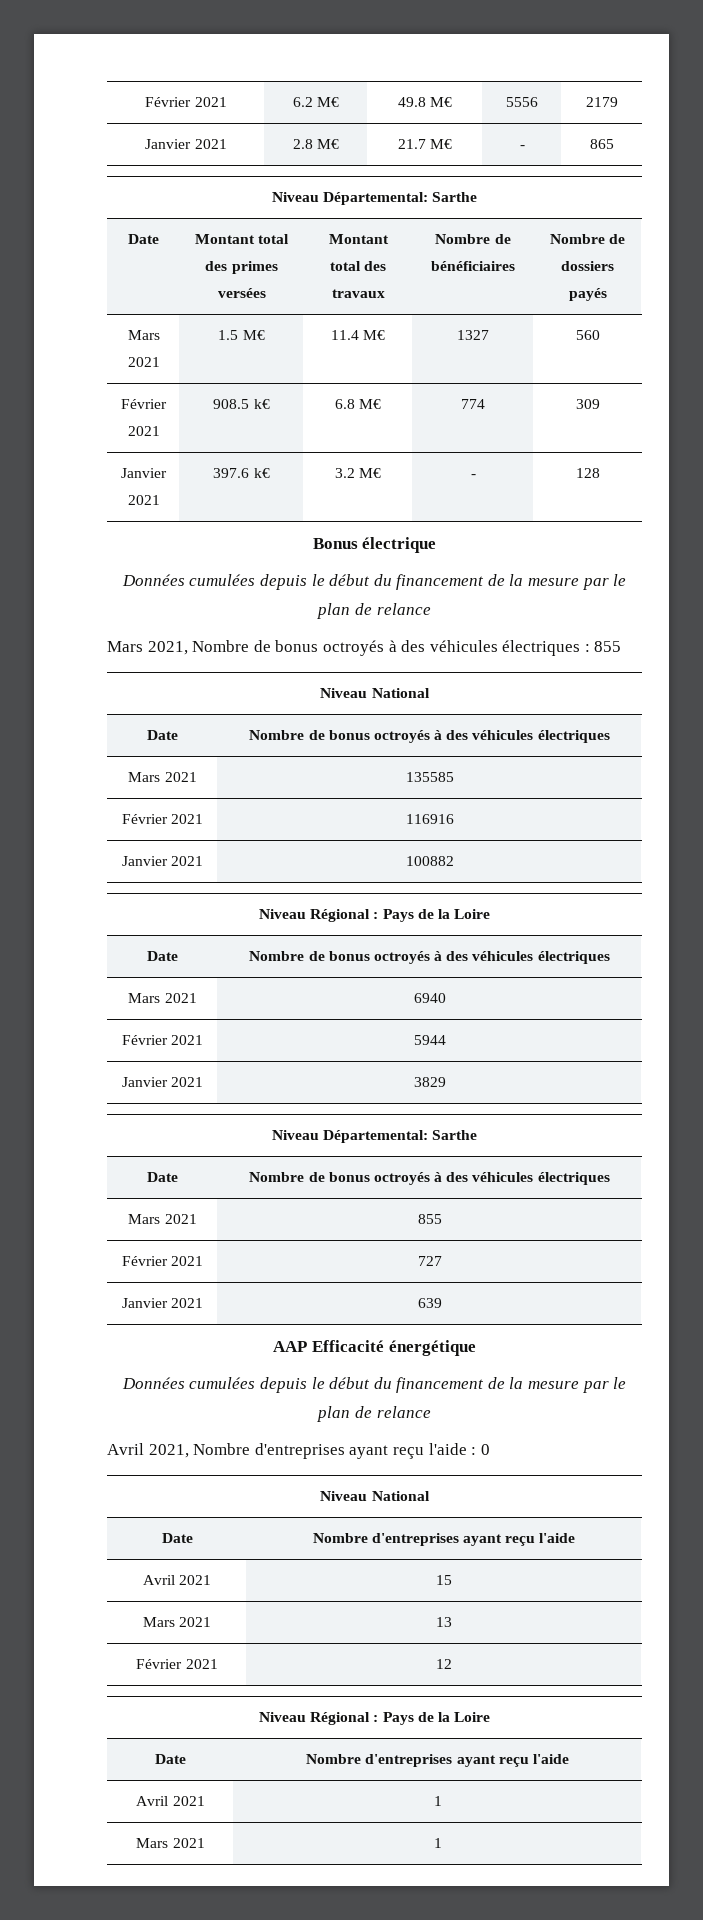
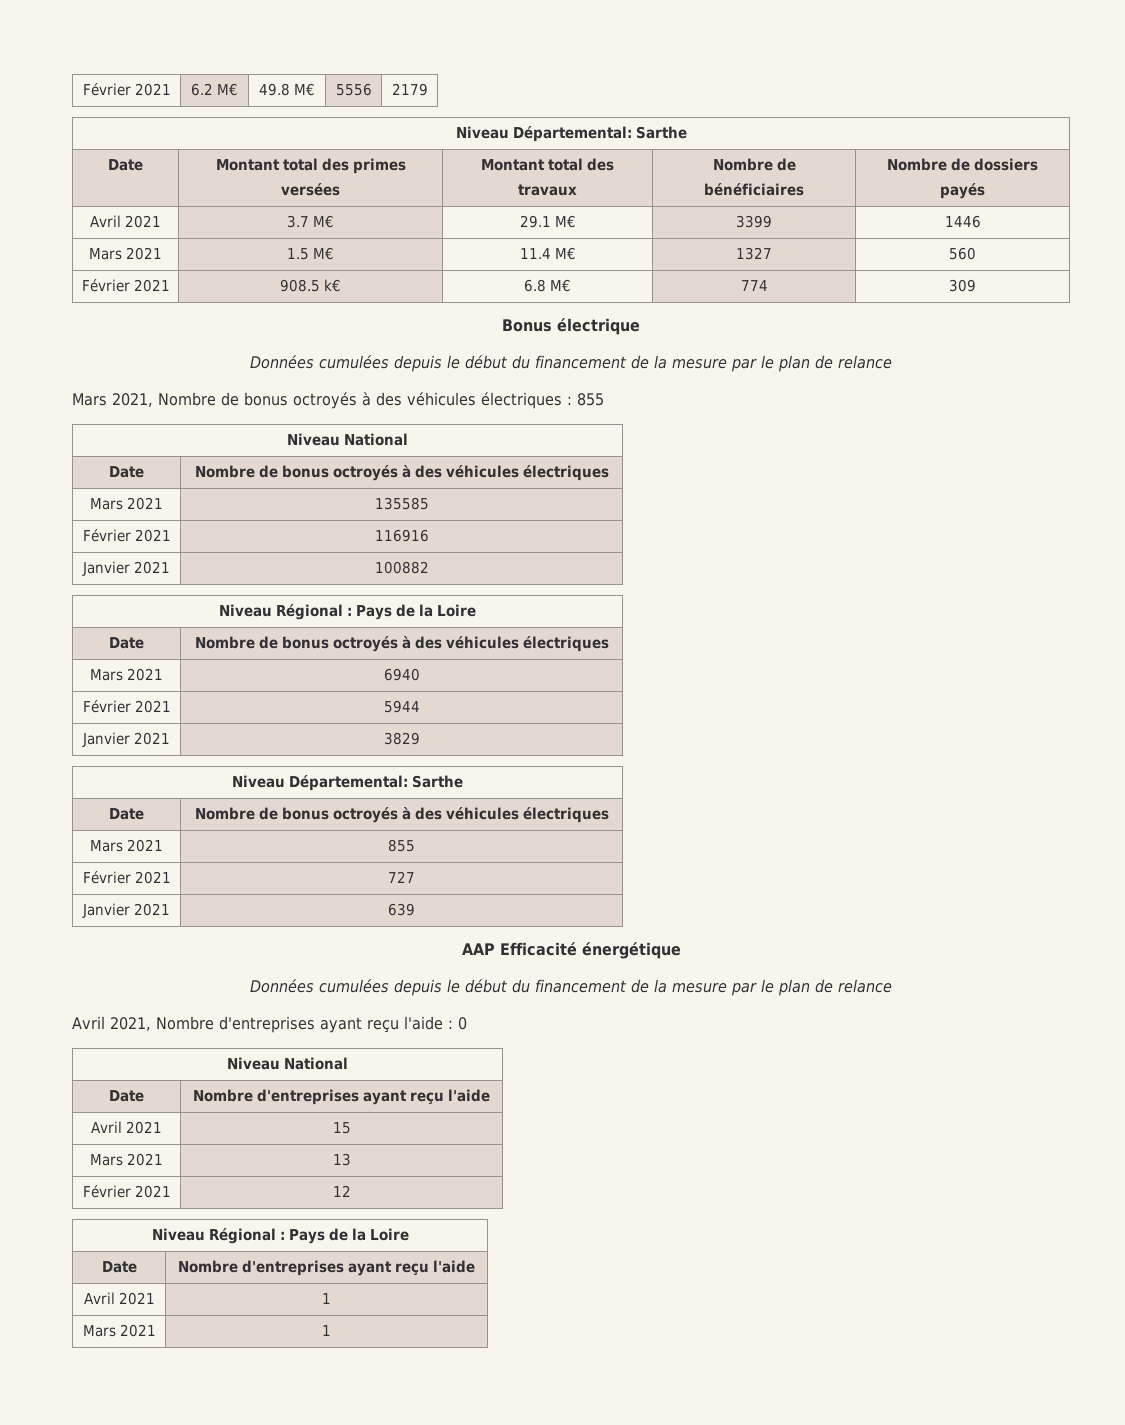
[145,139,227,149] [292,139,340,149] [397,139,453,149] [519,145,525,149] [589,139,614,149] // Janvier 2021 | 2.8 M€ | 21.7 M€ | - | 865 -> (428, 89) none
(607, 294) none -> [90,215,161,228] [287,215,334,228] [519,215,576,228] [736,215,772,228] [944,215,981,228] // Avril 2021 | 3.7 M€ | 29.1 M€ | 3399 | 1446
[121,468,167,478] [127,495,160,505] [213,468,270,478] [334,468,382,478] [470,474,476,478] [575,468,600,478] // Janvier 2021 | 397.6 k€ | 3.2 M€ | - | 128 -> (976, 285) none

